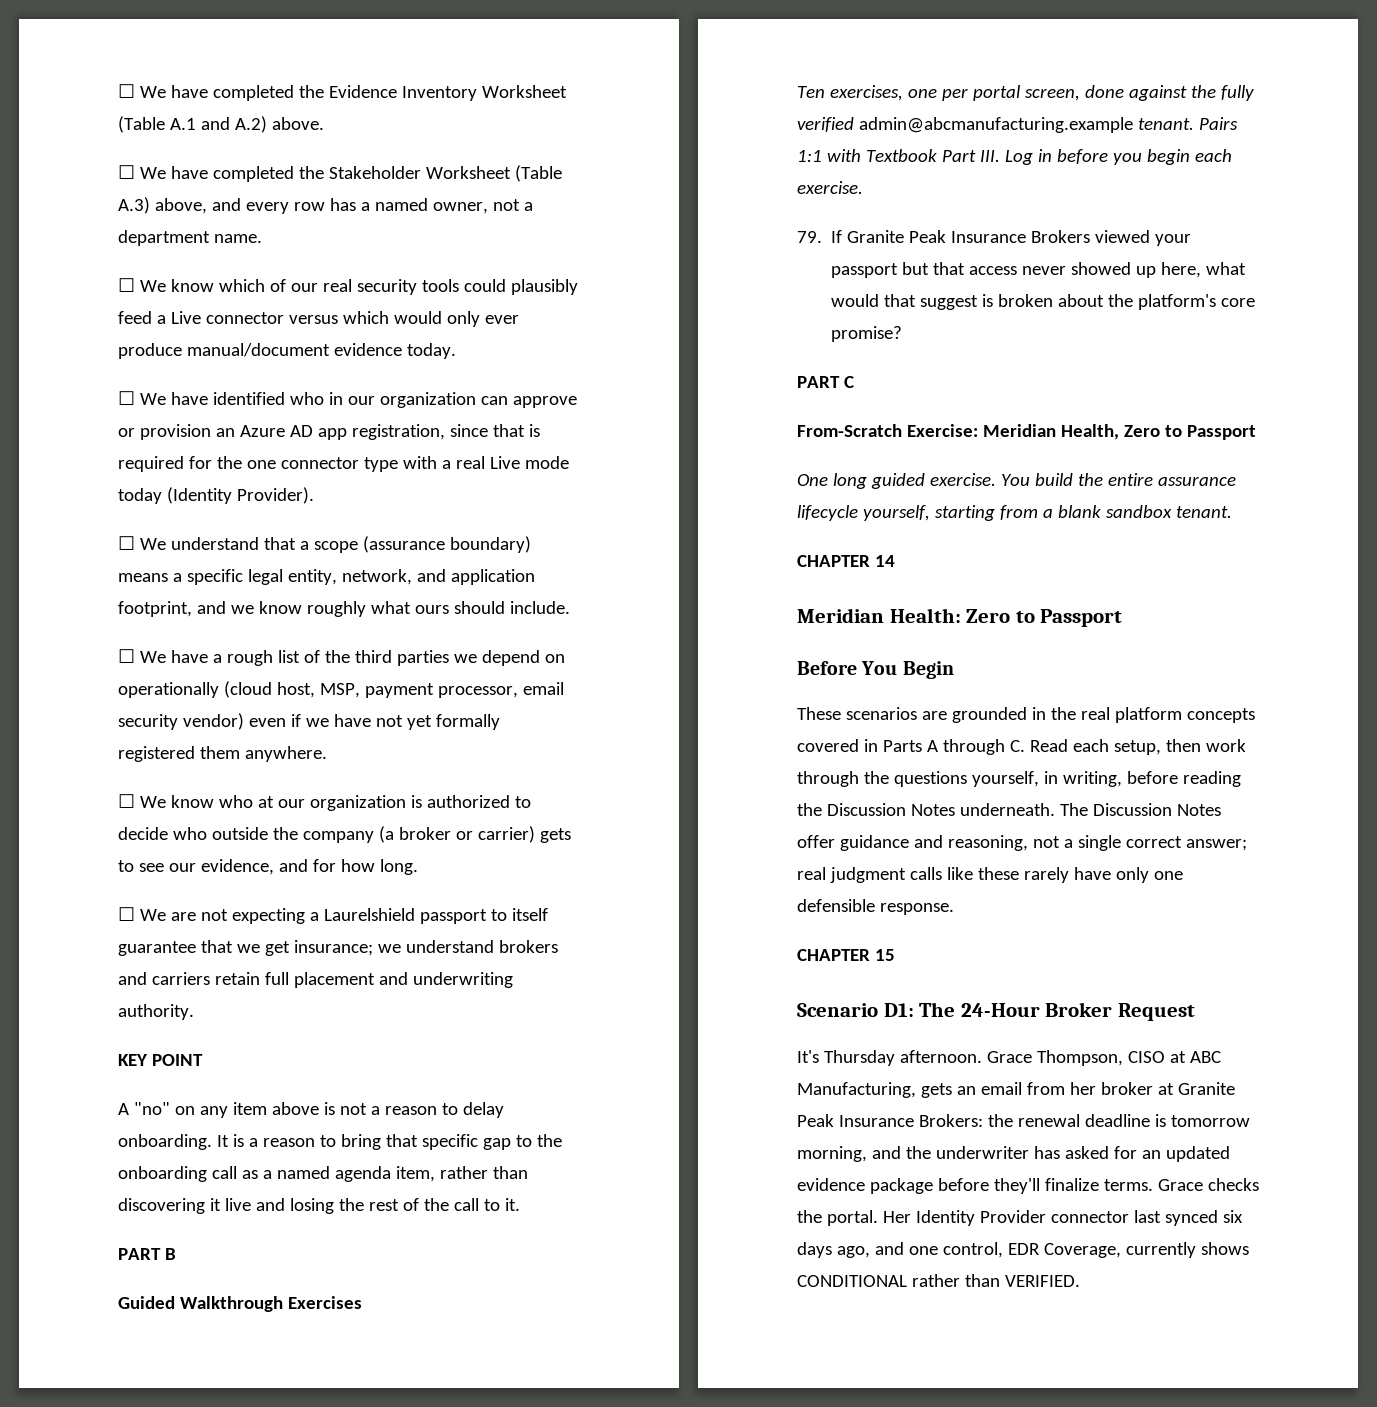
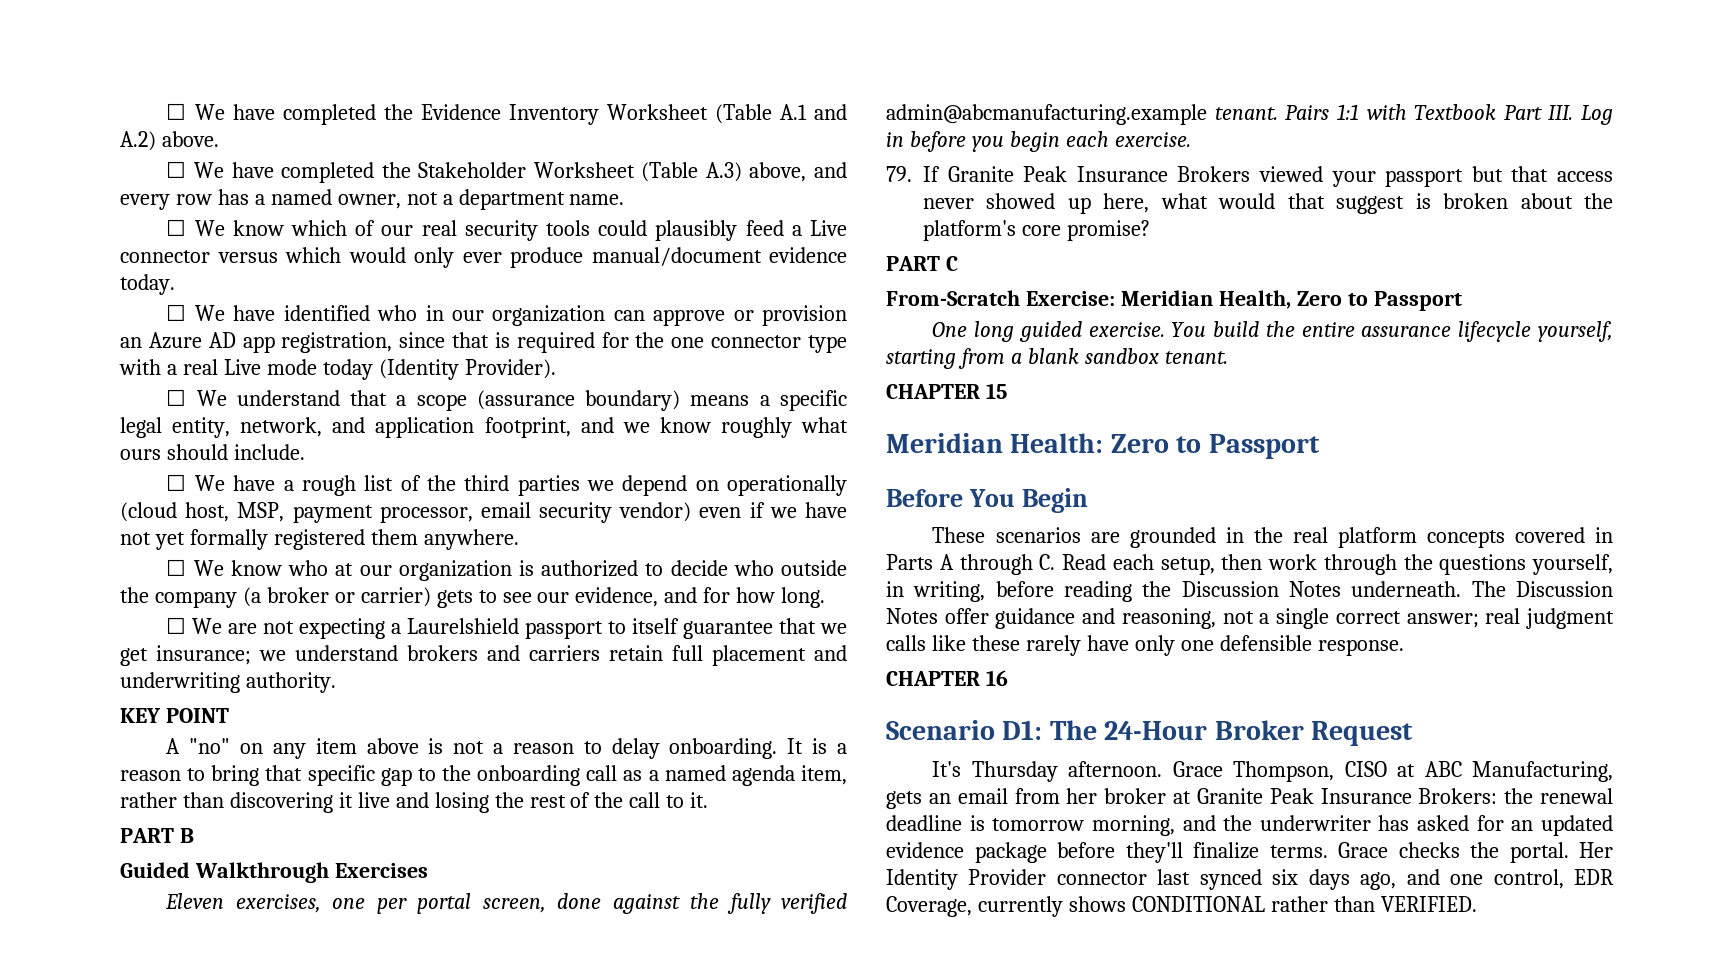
[797,86,825,98] Ten -> [165,893,225,909] Eleven
[874,555,895,567] 14 -> [985,383,1007,399] 15
[874,949,895,961] 15 -> [985,670,1008,686] 16

